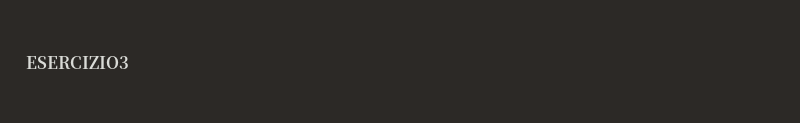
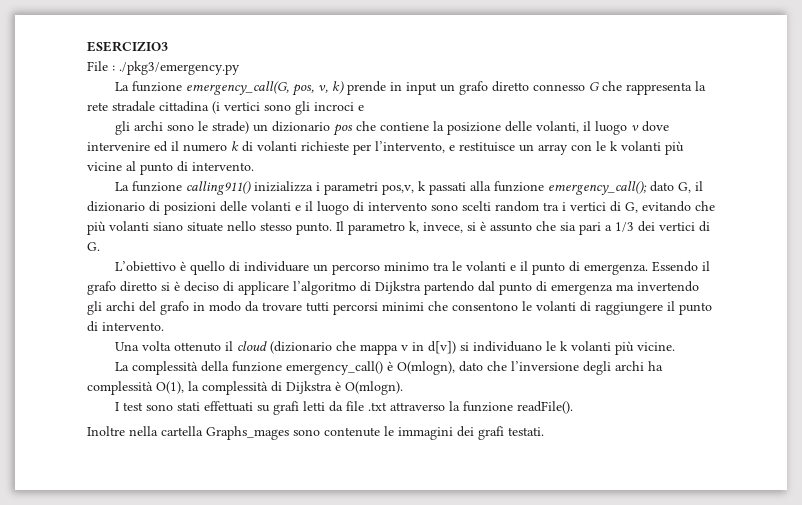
(129, 62) none -> [87,61,240,75] [114,81,706,96] [87,101,364,115] [114,121,669,136] [87,141,684,155] [87,161,254,175] [114,181,703,195] [87,201,715,215] [87,221,710,235] [87,242,100,251] [114,261,710,275] [87,281,699,295] [87,301,712,315] [87,321,164,332] [114,341,675,355] [114,361,663,375] [87,381,403,395] [114,401,573,415] [87,426,544,440] // File : ./pkg3/emergency.py // La funzione emergency_call(G, pos, v, k) prende in input un grafo diretto connesso G che rappresenta la rete stradale cittadina (i vertici sono gli incroci e // gli archi sono le strade) un dizionario pos che contiene la posizione delle volanti, il luogo v dove intervenire ed il numero k di volanti richieste per l’intervento, e restituisce un array con le k volanti più vicine al punto di intervento. // La funzione calling911() inizializza i parametri pos,v, k passati alla funzione emergency_call(); dato G, il dizionario di posizioni delle volanti e il luogo di intervento sono scelti random tra i vertici di G, evitando che più volanti siano situate nello stesso punto. Il parametro k, invece, si è assunto che sia pari a 1/3 dei vertici di G. // L’obiettivo è quello di individuare un percorso minimo tra le volanti e il punto di emergenza. Essendo il grafo diretto si è deciso di applicare l’algoritmo di Dijkstra partendo dal punto di emergenza ma invertendo gli archi del grafo in modo da trovare tutti percorsi minimi che consentono le volanti di raggiungere il punto di intervento. // Una volta ottenuto il cloud (dizionario che mappa v in d[v]) si individuano le k volanti più vicine. // La complessità della funzione emergency_call() è O(mlogn), dato che l’inversione degli archi ha complessità O(1), la complessità di Dijkstra è O(mlogn). // I test sono stati effettuati su grafi letti da file .txt attraverso la funzione readFile(). // Inoltre nella cartella Graphs_mages sono contenute le immagini dei grafi testati.

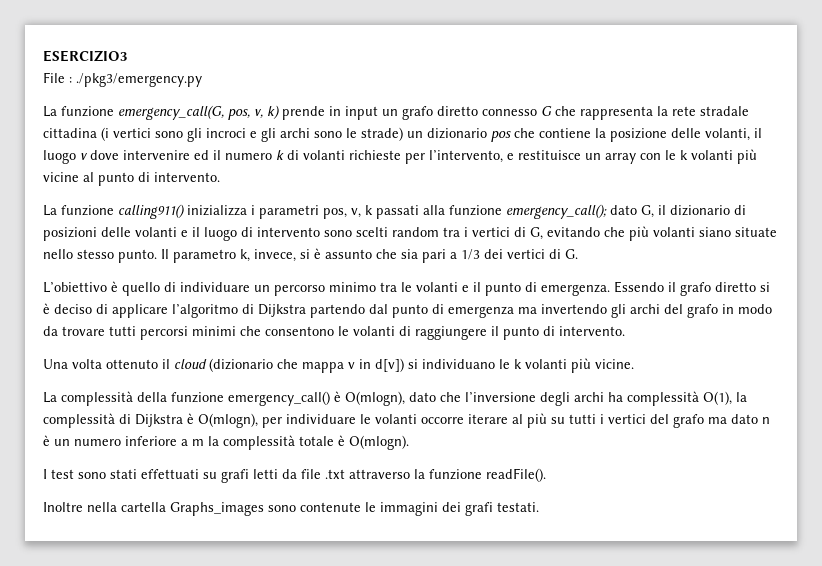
(364, 108) // -> (257, 134) none
[381,184,414,195] pos,v, -> [323,208,361,219] pos, v,
(341, 386) none -> [198,413,770,428] [43,435,345,450] O(mlogn), per individuare le volanti occorre iterare al più su tutti i vertici del grafo ma dato n è un numero inferiore a m la complessità totale è
[206,426,289,440] Graphs_mages -> [170,502,264,516] Graphs_images

